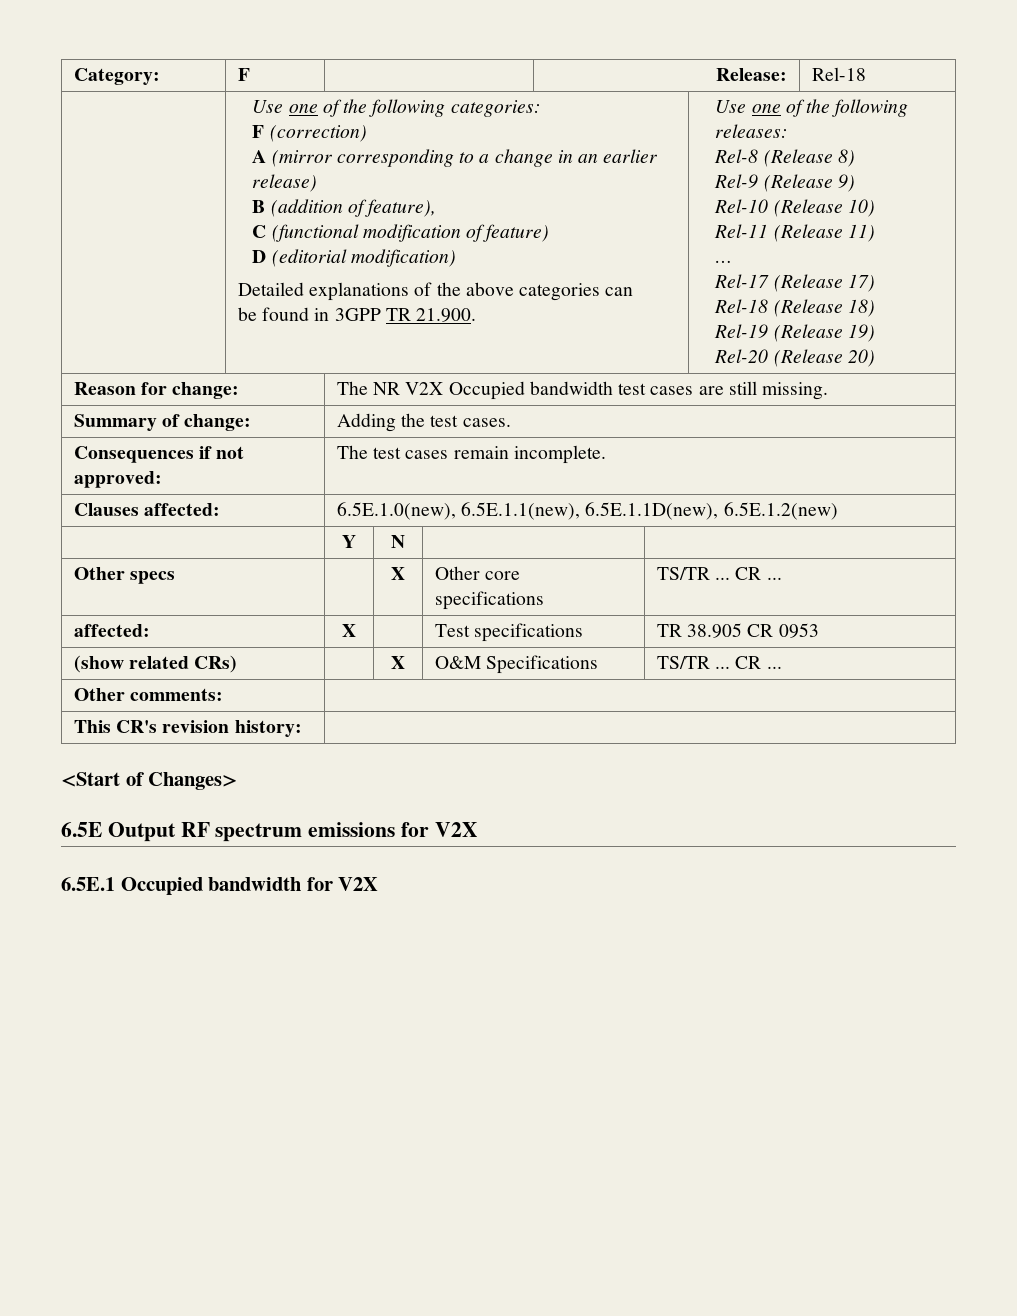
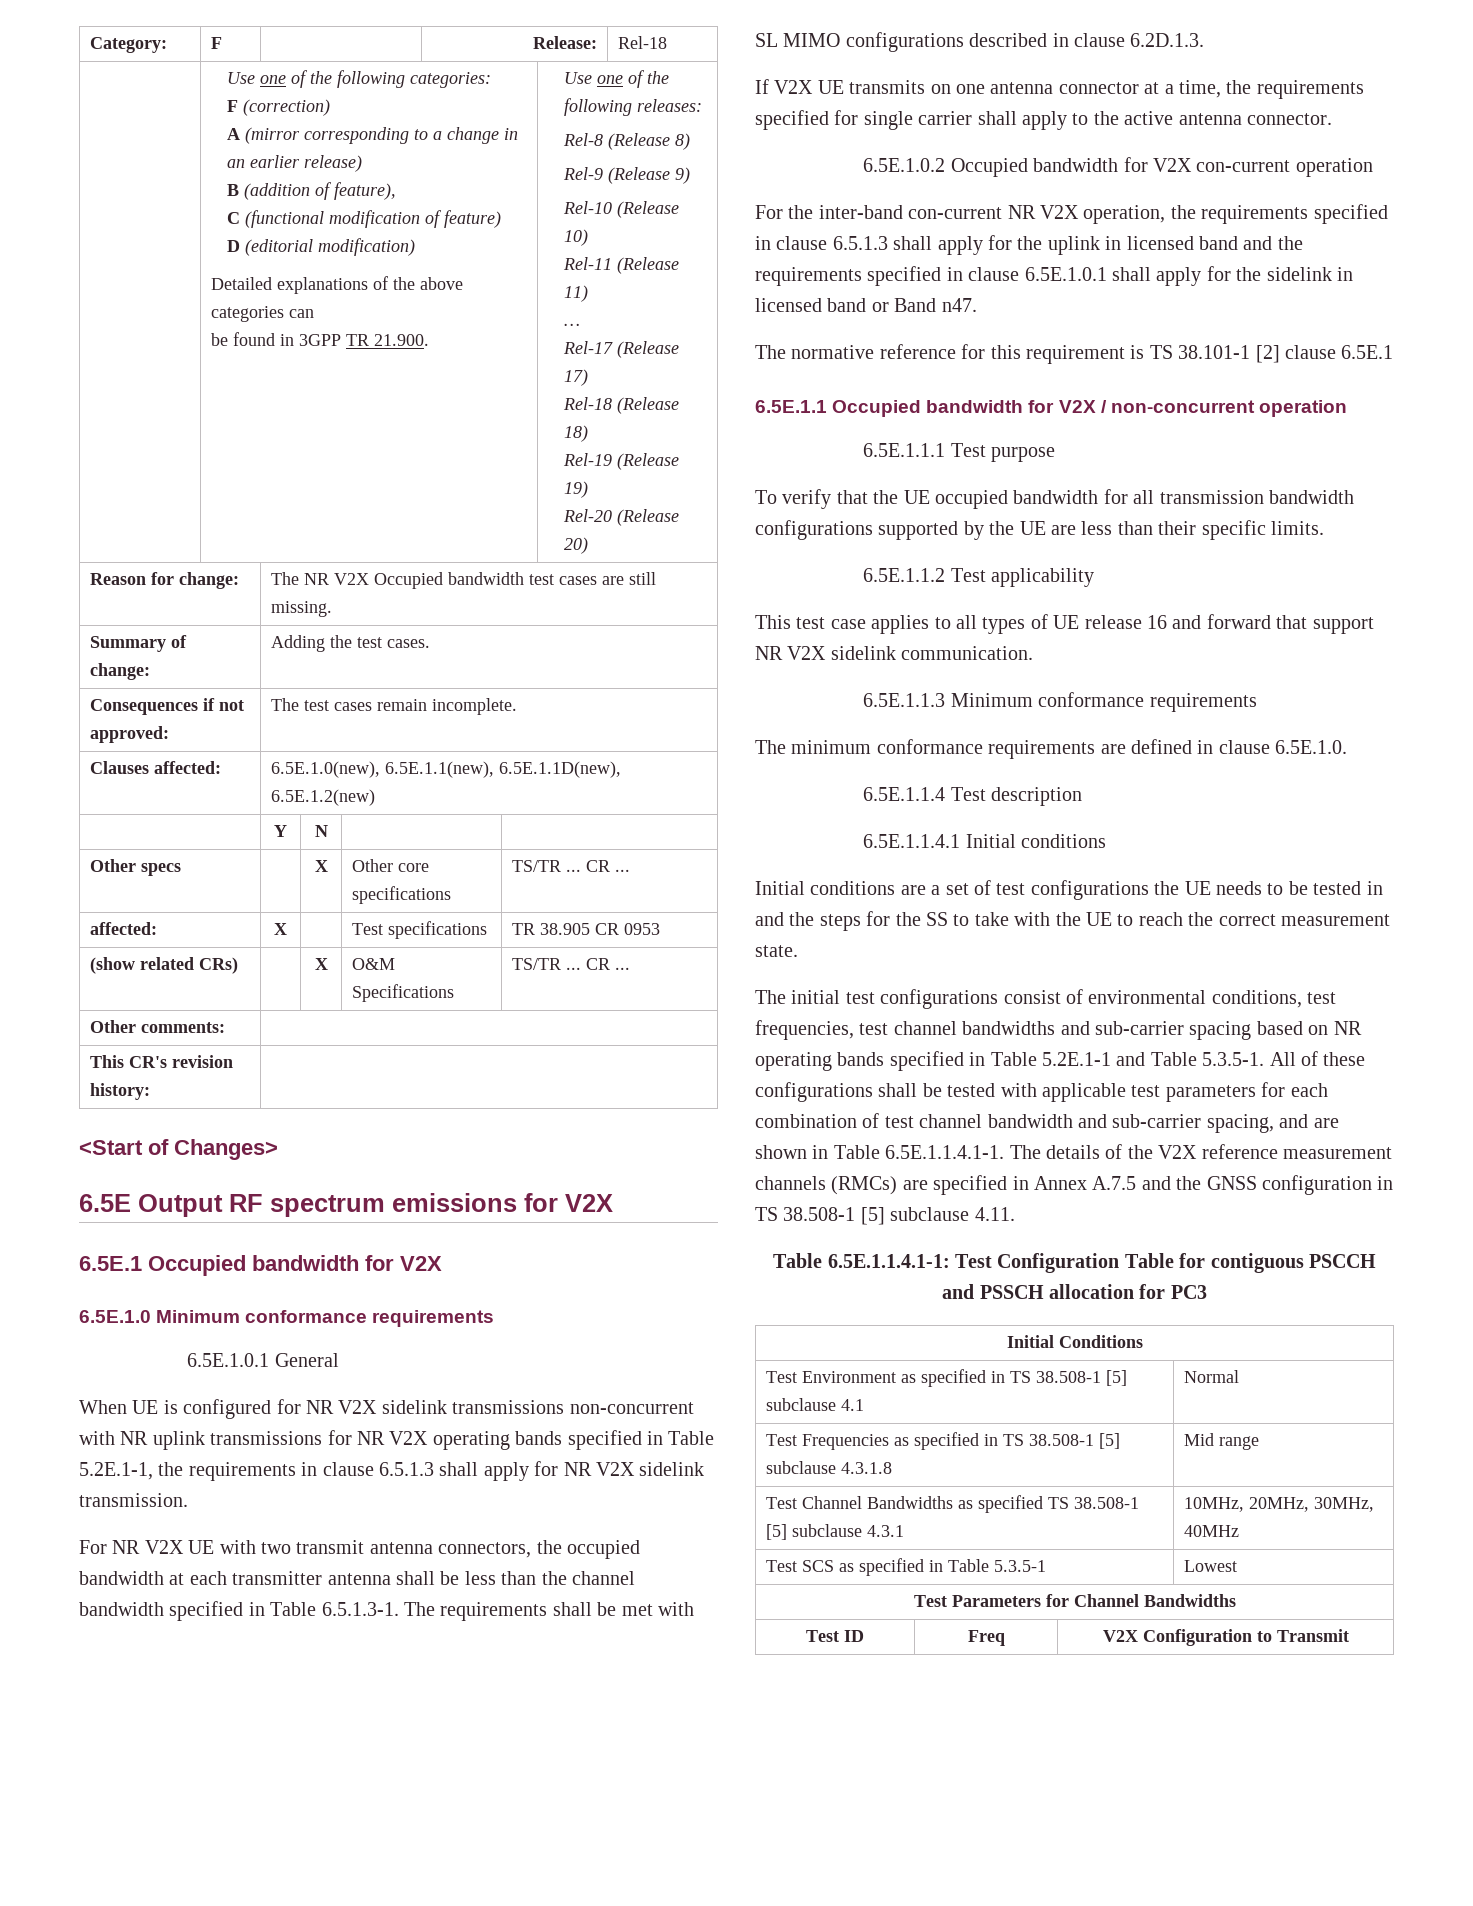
(379, 884) none -> [79,1310,495,1327] [187,1353,339,1367] [79,1399,694,1419] [79,1430,715,1450] [79,1461,705,1481] [79,1493,188,1507] [79,1540,640,1559] [79,1571,635,1585] [79,1601,694,1621] [755,32,1205,52] [755,79,1364,99] [755,110,1332,130] [863,157,1373,177] [755,204,1388,224] [755,235,1303,255] [755,266,1353,286] [755,298,977,312] [755,344,1394,364] [755,400,1347,417] [863,443,1056,462] [755,489,1354,509] [755,520,1324,540] [863,568,1095,587] [755,614,1374,634] [755,646,1034,660] [863,692,1257,712] [755,739,1348,759] [863,787,1083,806] [863,834,1107,848] [755,880,1383,900] [755,911,1390,931] [755,945,798,957] [755,989,1337,1009] [755,1020,1362,1040] [755,1051,1366,1071] [755,1082,1328,1102] [755,1113,1339,1133] [755,1144,1392,1159] [755,1175,1394,1195] [755,1207,1015,1225] [773,1253,1376,1273] [942,1284,1207,1299] [1006,1335,1143,1348] [766,1369,1128,1387] [766,1398,865,1411] [1184,1370,1240,1383] [766,1432,1121,1450] [766,1461,893,1474] [1184,1433,1260,1450] [766,1495,1140,1513] [766,1524,905,1540] [1184,1497,1375,1512] [1184,1525,1240,1537] [766,1558,1047,1576] [1184,1560,1238,1572] [913,1594,1236,1607] [806,1630,864,1642] [967,1630,1005,1646] [1102,1629,1349,1646] // 6.5E.1.0 Minimum conformance requirements // 6.5E.1.0.1 General // When UE is configured for NR V2X sidelink transmissions non-concurrent with NR uplink transmissions for NR V2X operating bands specified in Table 5.2E.1-1, the requirements in clause 6.5.1.3 shall apply for NR V2X sidelink transmission. // For NR V2X UE with two transmit antenna connectors, the occupied bandwidth at each transmitter antenna shall be less than the channel bandwidth specified in Table 6.5.1.3-1. The requirements shall be met with SL MIMO configurations described in clause 6.2D.1.3. // If V2X UE transmits on one antenna connector at a time, the requirements specified for single carrier shall apply to the active antenna connector. // 6.5E.1.0.2 Occupied bandwidth for V2X con-current operation // For the inter-band con-current NR V2X operation, the requirements specified in clause 6.5.1.3 shall apply for the uplink in licensed band and the requirements specified in clause 6.5E.1.0.1 shall apply for the sidelink in licensed band or Band n47. // The normative reference for this requirement is TS 38.101-1 [2] clause 6.5E.1 // 6.5E.1.1 Occupied bandwidth for V2X / non-concurrent operation // 6.5E.1.1.1 Test purpose // To verify that the UE occupied bandwidth for all transmission bandwidth configurations supported by the UE are less than their specific limits. // 6.5E.1.1.2 Test applicability // This test case applies to all types of UE release 16 and forward that support NR V2X sidelink communication. // 6.5E.1.1.3 Minimum conformance requirements // The minimum conformance requirements are defined in clause 6.5E.1.0. // 6.5E.1.1.4 Test description // 6.5E.1.1.4.1 Initial conditions // Initial conditions are a set of test configurations the UE needs to be tested in and the steps for the SS to take with the UE to reach the correct measurement state. // The initial test configurations consist of environmental conditions, test frequencies, test channel bandwidths and sub-carrier spacing based on NR operating bands specified in Table 5.2E.1-1 and Table 5.3.5-1. All of these configurations shall be tested with applicable test parameters for each combination of test channel bandwidth and sub-carrier spacing, and are shown in Table 6.5E.1.1.4.1-1. The details of the V2X reference measurement channels (RMCs) are specified in Annex A.7.5 and the GNSS configuration in TS 38.508-1 [5] subclause 4.11. // Table 6.5E.1.1.4.1-1: Test Configuration Table for contiguous PSCCH and PSSCH allocation for PC3 // Initial Conditions // Test Environment as specified in TS 38.508-1 [5] subclause 4.1 | Normal // Test Frequencies as specified in TS 38.508-1 [5] subclause 4.3.1.8 | Mid range // Test Channel Bandwidths as specified TS 38.508-1 [5] subclause 4.3.1 | 10MHz, 20MHz, 30MHz, 40MHz // Test SCS as specified in Table 5.3.5-1 | Lowest // Test Parameters for Channel Bandwidths // Test ID | Freq | V2X Configuration to Transmit

